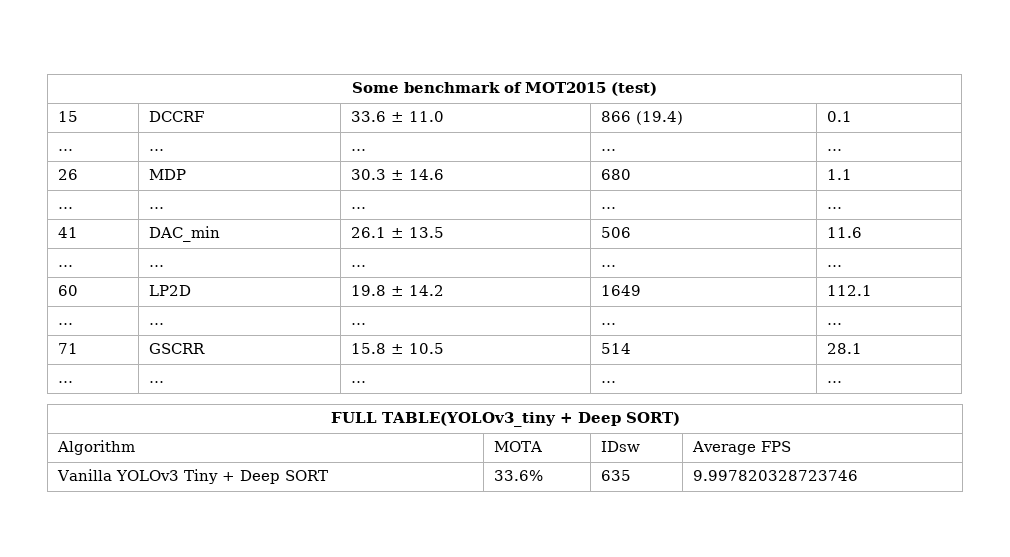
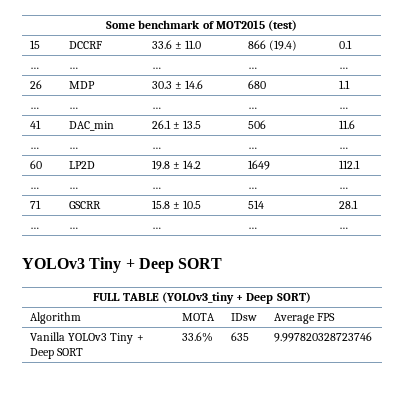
(842, 382) none -> [22,257,223,273] // YOLOv3 Tiny + Deep SORT
[381,412,556,427] TABLE(YOLOv3_tiny -> [122,292,234,304] TABLE (YOLOv3_tiny

